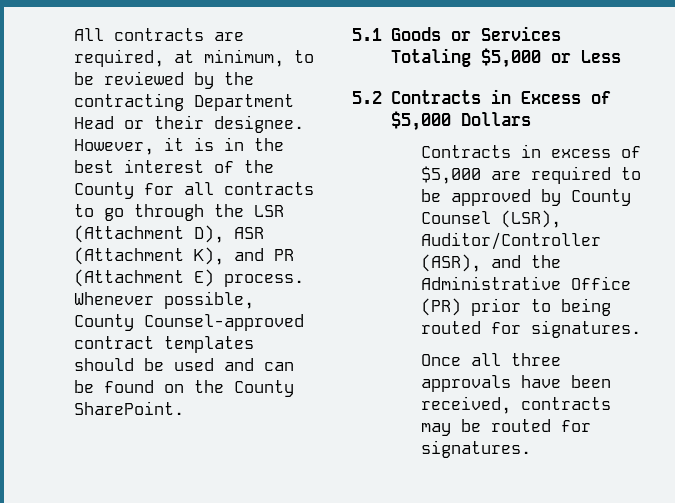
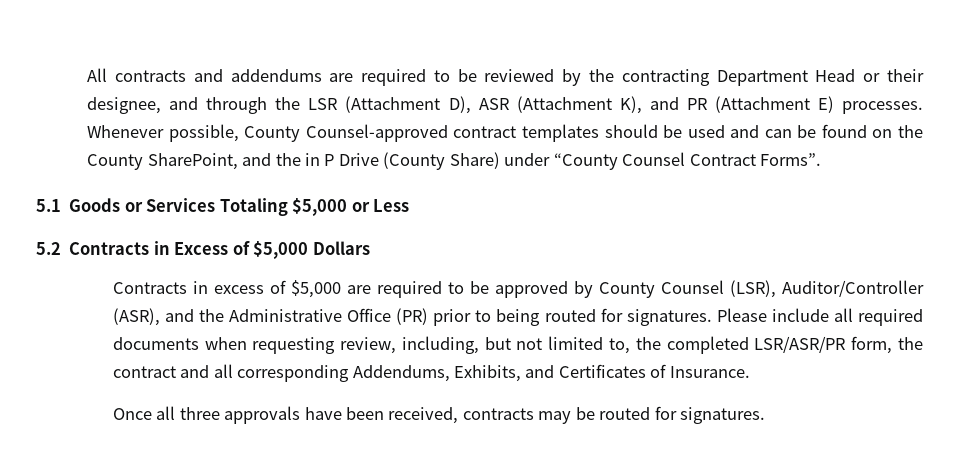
[213,32,244,41] [73,49,284,67] are required, at minimum, -> [193,69,427,86] and addendums are required
[213,115,304,133] [73,137,284,155] [73,159,274,173] [73,182,314,199] [73,204,124,221] designee. However, it is in the best interest of the County for all contracts to go -> [87,97,199,114] designee, and
[223,274,304,287] process. -> [841,101,923,114] processes.
[73,401,184,415] SharePoint. -> [147,152,822,170] SharePoint, and the in P Drive (County Share) under “County Counsel Contract Forms”.
(641, 329) none -> [716,308,924,326] [112,336,924,354] [112,364,750,382] Please include all required documents when requesting review, including, but not limited to, the completed LSR/ASR/PR form, the contract and all corresponding Addendums, Exhibits, and Certificates of Insurance.

